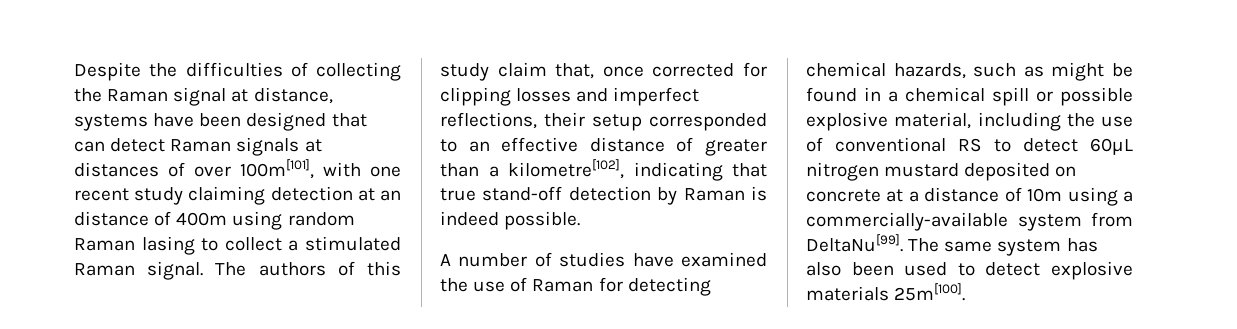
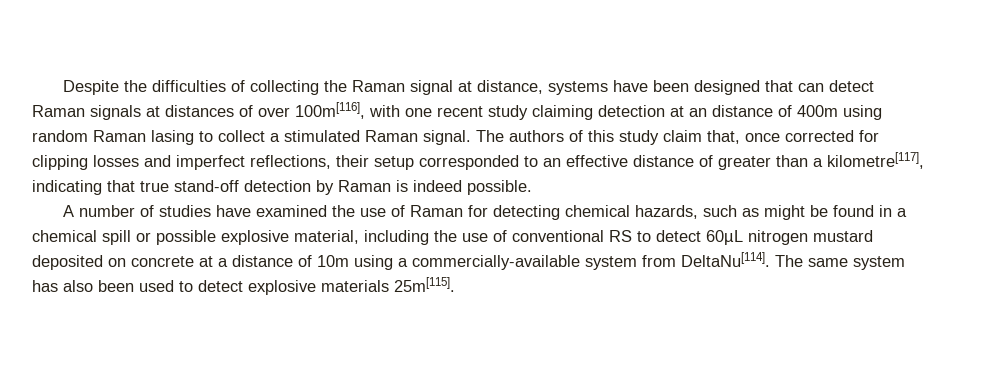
[240,159,314,179] 100m[101], -> [295,102,365,119] 100m[116],
[508,159,624,179] kilometre[102], -> [827,152,924,169] kilometre[117],
[806,234,903,252] DeltaNu[99]. -> [681,252,770,267] DeltaNu[114].
[894,283,966,301] 25m[100]. -> [394,277,455,292] 25m[115].

